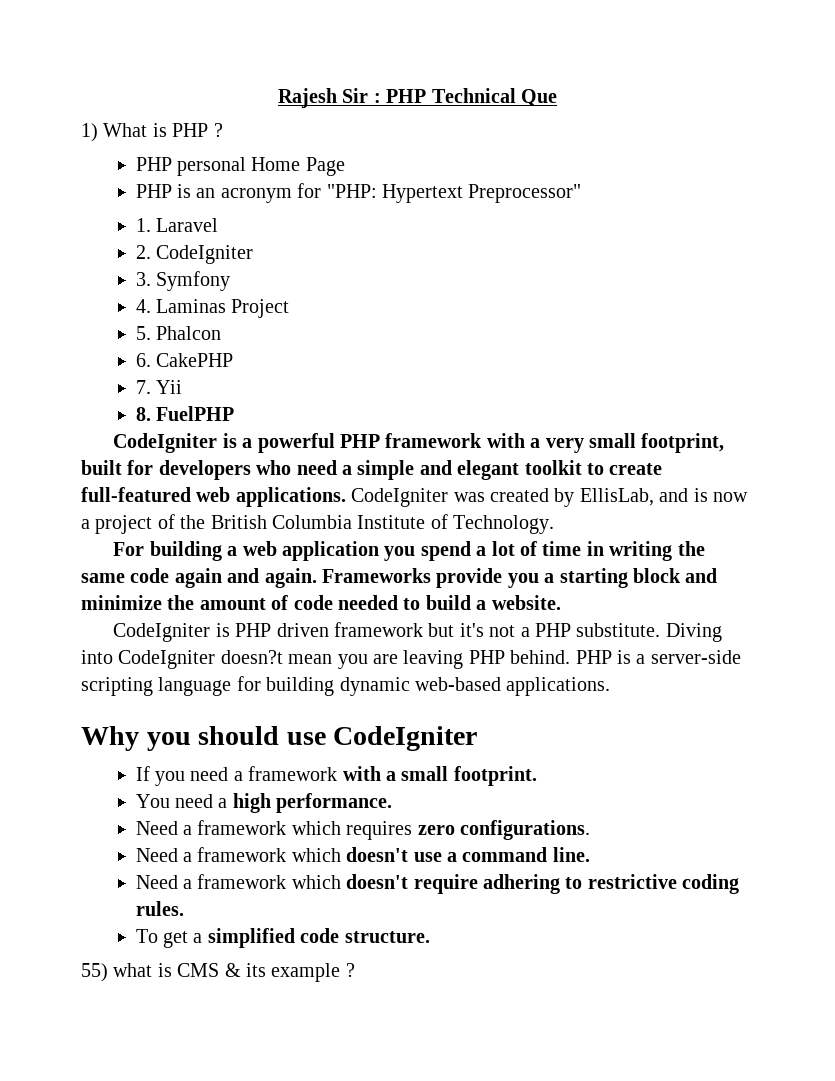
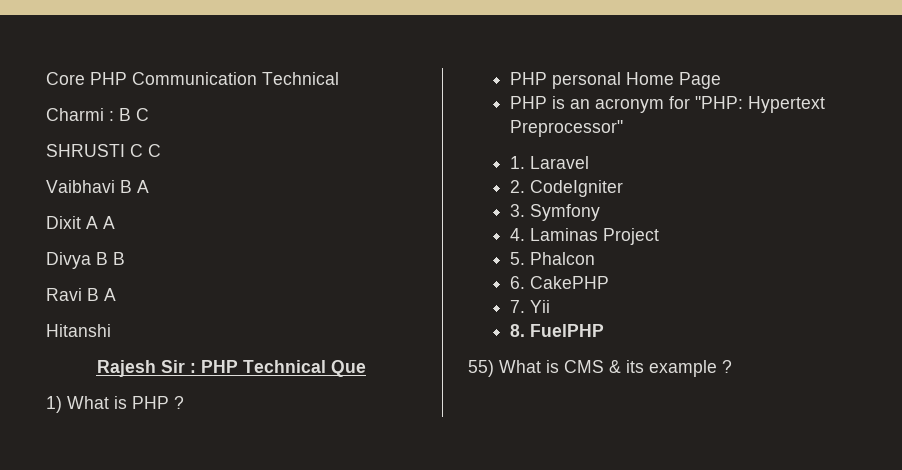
(278, 98) none -> [46,72,339,85] [46,108,149,121] [46,144,161,157] [46,180,149,193] [46,216,115,229] [46,252,125,269] [46,288,116,301] [46,324,111,337] Core PHP Communication Technical // Charmi : B C // SHRUSTI C C // Vaibhavi B A // Dixit A A // Divya B B // Ravi B A // Hitanshi //
[113,433,725,453] [81,460,663,480] [81,487,748,507] [81,514,555,534] [113,541,705,561] [81,568,718,588] [81,595,561,610] [113,622,722,642] [81,650,741,669] [81,676,611,696] [81,726,478,751] [135,766,537,786] [135,793,393,813] [135,820,591,840] [135,847,590,862] [135,874,740,894] [135,901,184,916] [135,928,430,948] // CodeIgniter is a powerful PHP framework with a very small footprint, built for developers who need a simple and elegant toolkit to create full-featured web applications. CodeIgniter was created by EllisLab, and is now a project of the British Columbia Institute of Technology. // For building a web application you spend a lot of time in writing the same code again and again. Frameworks provide you a starting block and minimize the amount of code needed to build a website. // CodeIgniter is PHP driven framework but it's not a PHP substitute. Diving into CodeIgniter doesn?t mean you are leaving PHP behind. PHP is a server-side scripting language for building dynamic web-based applications. // Why you should use CodeIgniter // If you need a framework with a small footprint. // You need a high performance. // Need a framework which requires zero configurations. // Need a framework which doesn't use a command line. // Need a framework which doesn't require adhering to restrictive coding rules. // To get a simplified code structure. -> (604, 330) none
[113,963,153,977] what -> [499,360,541,373] What

